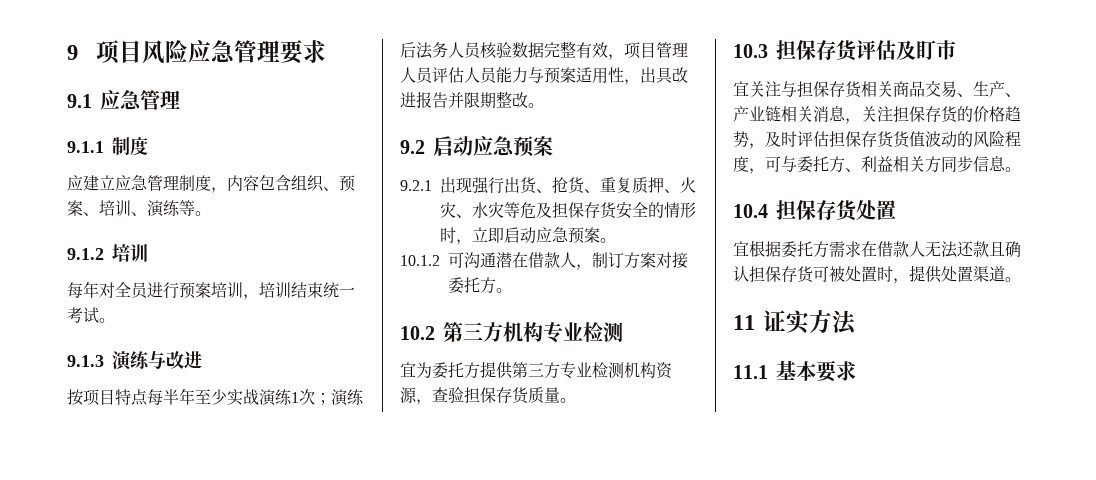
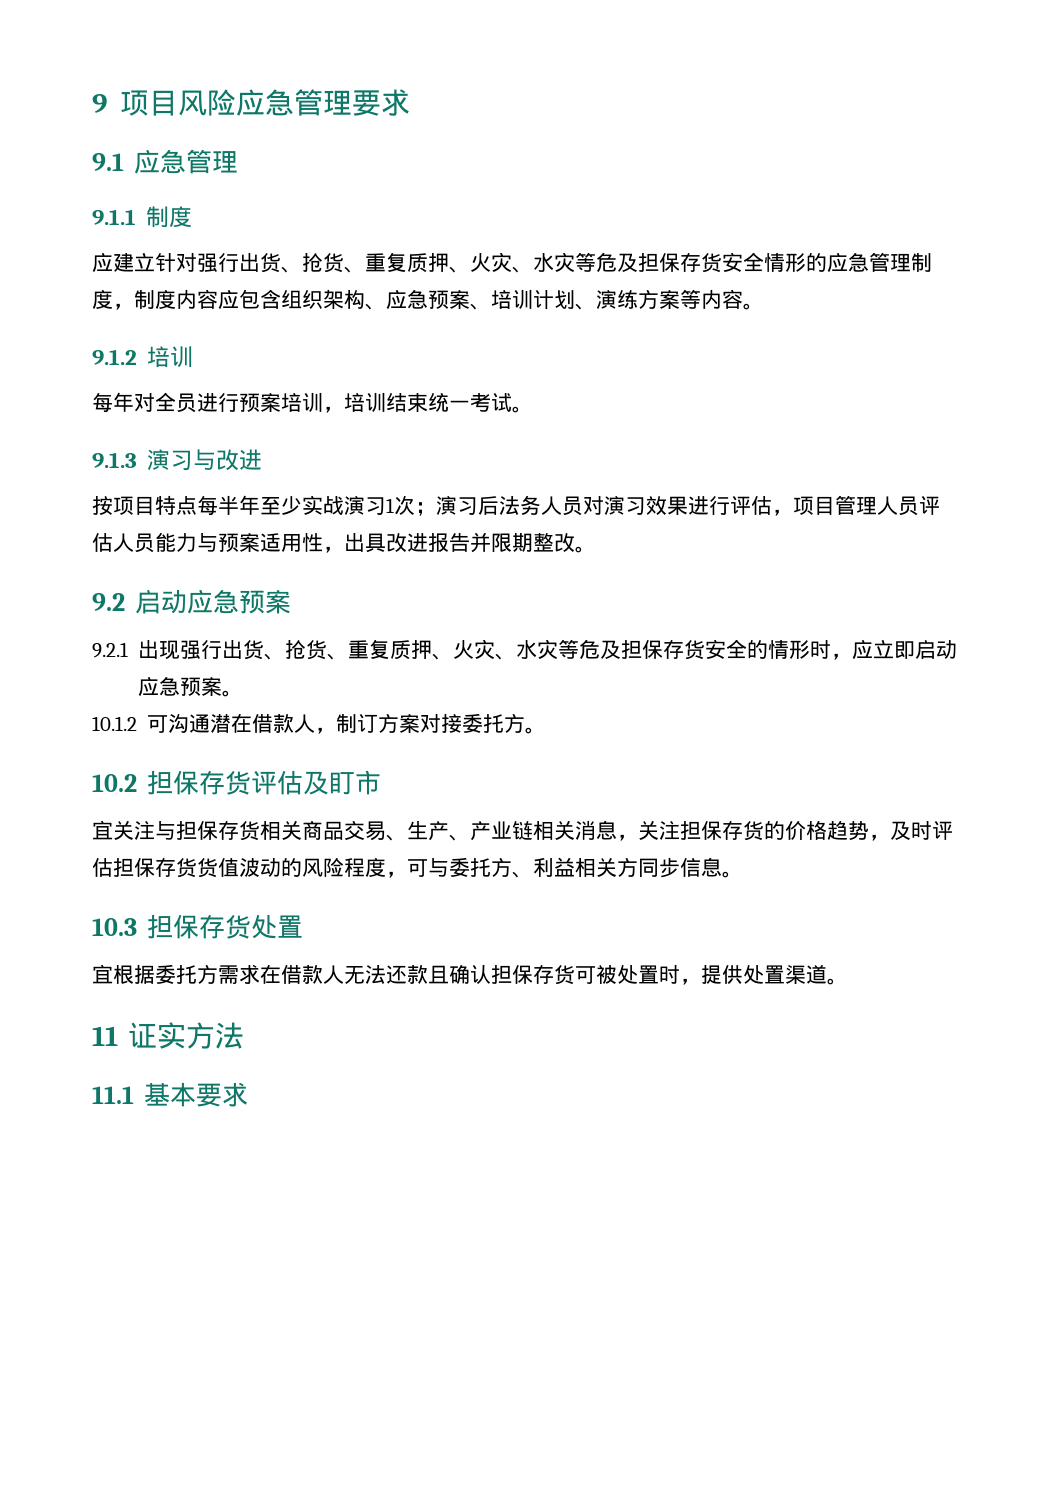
[115,175,355,193] [67,200,195,217] 应急管理制度，内容包含组织、预案、培训、演练等 -> [155,252,932,273] [92,289,743,310] 针对强行出货、抢货、重复质押、火灾、水灾等危及担保存货安全情形的应急管理制度，制度内容应包含组织架构、应急预案、培训计划、演练方案等内容
[130,351,150,369] 练 -> [170,450,194,471] 习
[275,389,292,405] 练 -> [365,497,386,515] 习
[347,389,364,405] 练 -> [457,497,478,515] 习
[480,41,608,59] 核验数据完整有效 -> [583,496,772,515] 对演习效果进行评估
(472, 242) none -> [852,639,874,659] 应
[443,321,623,343] [400,361,673,379] [400,387,576,405] [733,44,768,58] 第三方机构专业检测 // 宜为委托方提供第三方专业检测机构资源，查验担保存货质量。 // 10.3 -> (137, 783) none
[733,204,768,218] 10.4 -> [92,918,137,936] 10.3

